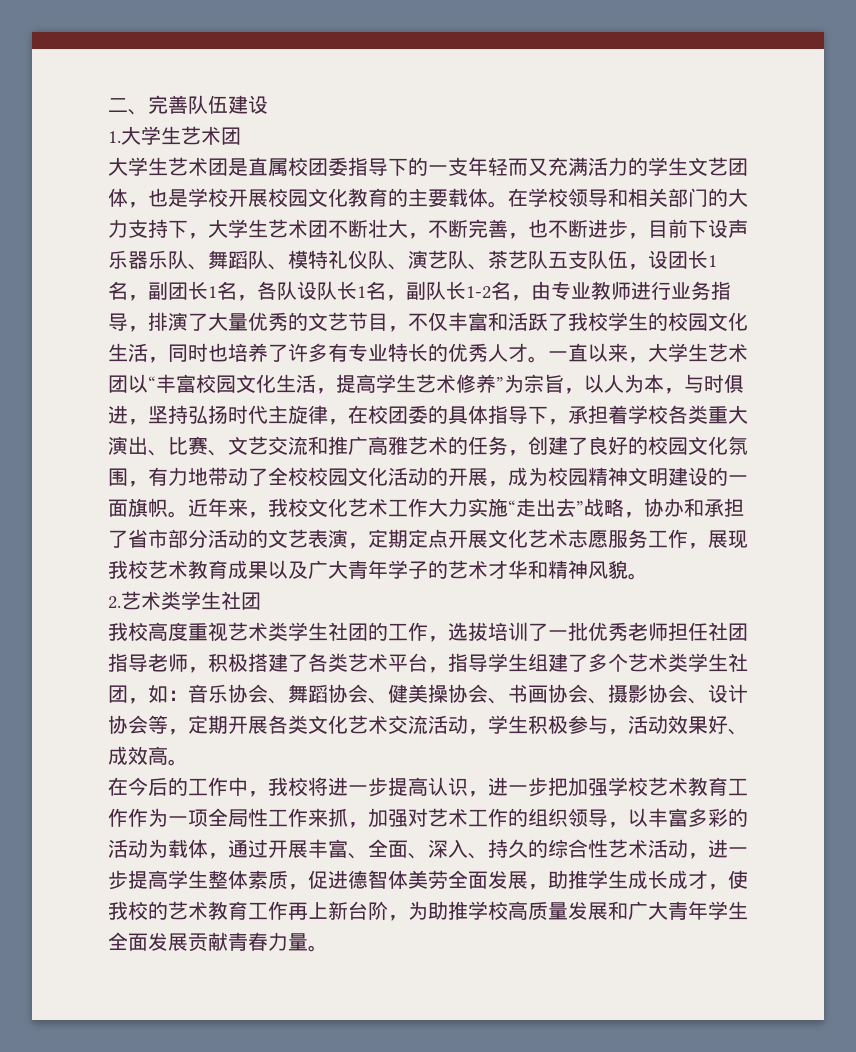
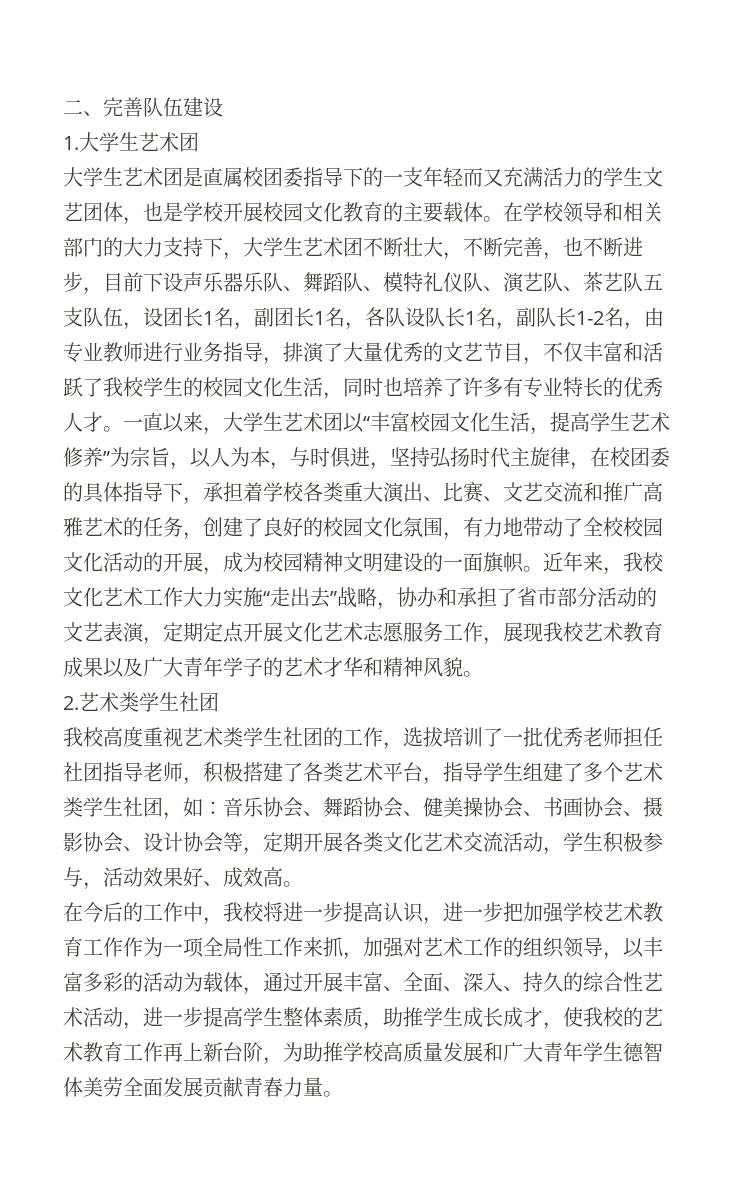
[308,870,548,890] 促进德智体美劳全面发展， -> (383, 1026) none
(748, 910) none -> [623,1042,663,1062] [63,1077,123,1097] 德智体美劳

